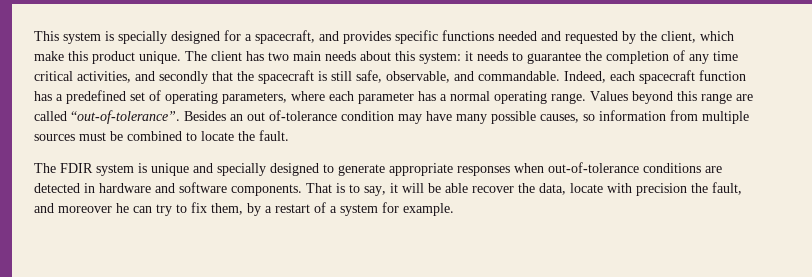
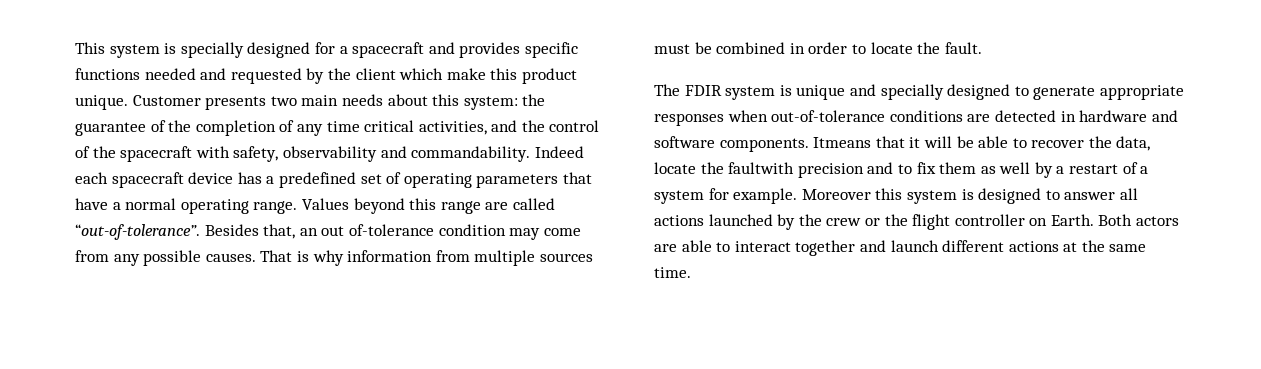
[255,30,315,44] spacecraft, -> [352,42,425,58] spacecraft
[661,31,696,43] client, -> [355,68,396,80] client
[185,51,264,61] The client has -> [132,95,267,110] Customer presents
[465,51,581,64] it needs to guarantee -> [522,94,546,106] [75,120,166,136] the guarantee of
[159,70,606,84] secondly that the spacecraft is still safe, observable, and commandable. Indeed, -> [521,120,600,132] [75,146,584,162] the control of the spacecraft with safety, observability and commandability. Indeed
[699,70,746,81] function -> [188,172,234,184] device
[222,91,436,104] parameters, where each parameter has -> [476,172,592,188] [75,198,108,210] parameters that have
(226, 116) none -> [263,224,296,239] that,
[426,111,595,124] have many possible causes, so -> [543,228,581,236] [75,250,344,266] come from any possible causes. That is why
(182, 136) none -> [789,42,848,54] in order
[306,183,386,196] That is to say, -> [813,136,905,148] Itmeans that
(468, 188) none -> [1012,138,1027,148] to
[607,182,742,196] [34,202,243,216] with precision the fault, and moreover he can try to fix them, -> [700,162,1031,178] the faultwith precision and to fix them as well
(454, 209) none -> [801,188,1138,204] [654,214,1180,230] [654,240,1147,256] [654,267,691,278] Moreover this system is designed to answer all actions launched by the crew or the flight controller on Earth. Both actors are able to interact together and launch different actions at the same time.

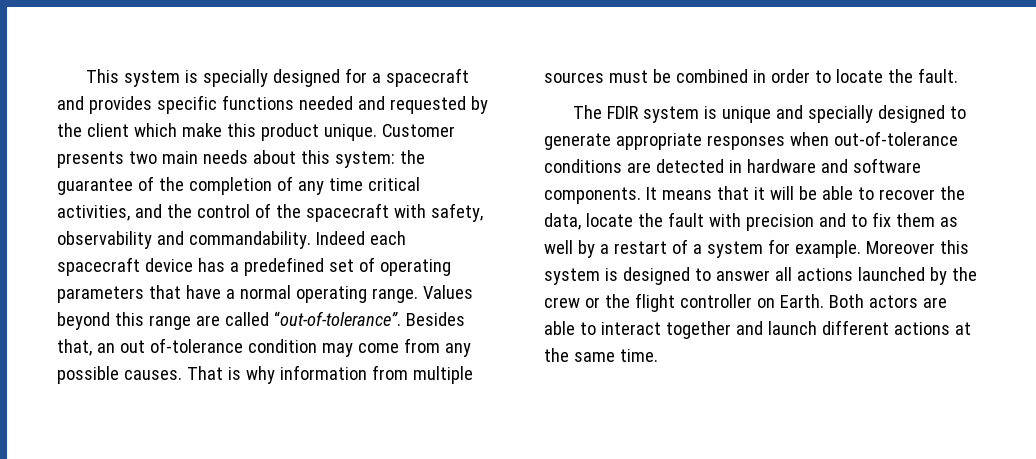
[813,137,872,148] Itmeans -> [645,187,712,200] It means
[728,162,795,174] faultwith -> [667,212,741,227] fault with

